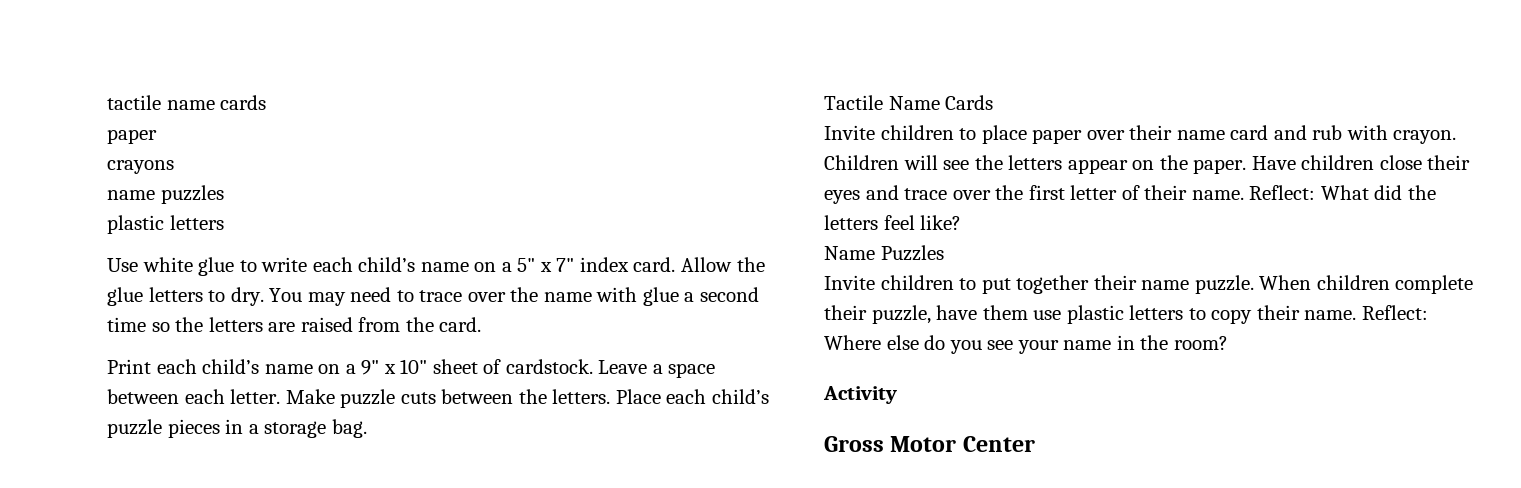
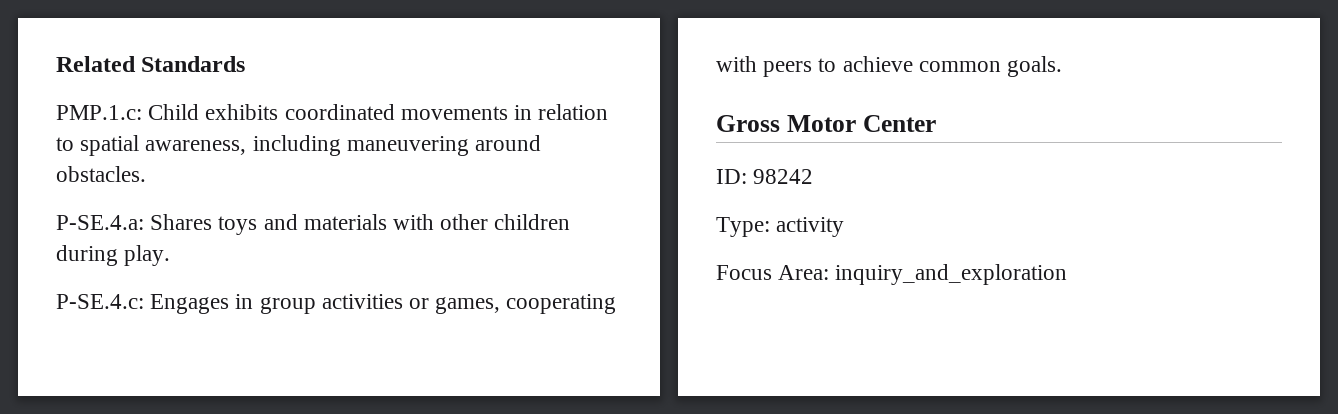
[107,95,267,110] [107,129,157,144] [107,160,174,174] [107,185,224,204] [107,215,224,234] [107,257,765,276] [107,287,760,306] [107,317,482,332] [107,359,716,378] [107,389,769,408] [107,419,367,438] [824,95,994,110] [824,125,1457,144] [824,155,1471,174] [824,185,1436,204] [824,215,962,230] [824,245,944,261] [824,275,1474,294] [824,305,1428,324] [824,335,1228,354] [823,386,897,404] [824,436,1035,452] tactile name cards // paper // crayons // name puzzles // plastic letters // Use white glue to write each child’s name on a 5" x 7" index card. Allow the glue letters to dry. You may need to trace over the name with glue a second time so the letters are raised from the card. // Print each child’s name on a 9" x 10" sheet of cardstock. Leave a space between each letter. Make puzzle cuts between the letters. Place each child’s puzzle pieces in a storage bag. // Tactile Name Cards // Invite children to place paper over their name card and rub with crayon. Children will see the letters appear on the paper. Have children close their eyes and trace over the first letter of their name. Reflect: What did the letters feel like? // Name Puzzles // Invite children to put together their name puzzle. When children complete their puzzle, have them use plastic letters to copy their name. Reflect: Where else do you see your name in the room? // Activity // Gross Motor Center -> [56,56,246,72] [56,104,609,120] [56,135,542,156] [56,166,146,182] [56,214,571,235] [56,245,171,266] [56,294,617,314] [716,56,1063,77] [716,115,936,132] [716,169,814,184] [716,217,845,237] [716,264,1068,285] Related Standards // PMP.1.c: Child exhibits coordinated movements in relation to spatial awareness, including maneuvering around obstacles. // P-SE.4.a: Shares toys and materials with other children during play. // P-SE.4.c: Engages in group activities or games, cooperating with peers to achieve common goals. // Gross Motor Center // ID: 98242 // Type: activity // Focus Area: inquiry_and_exploration

